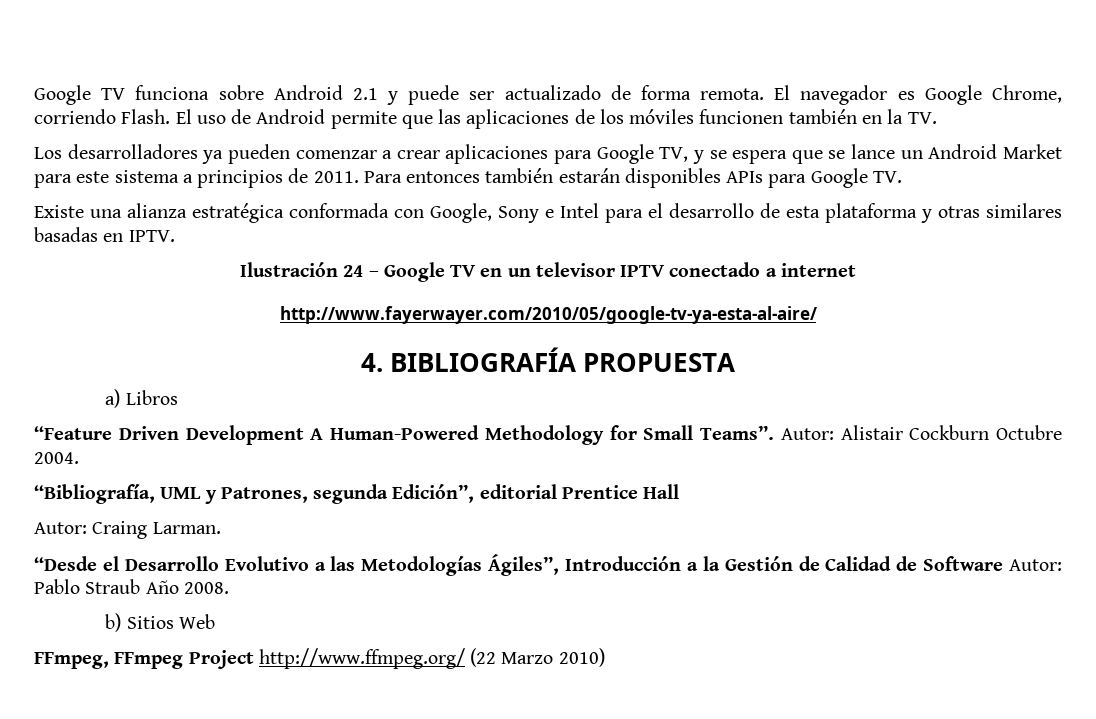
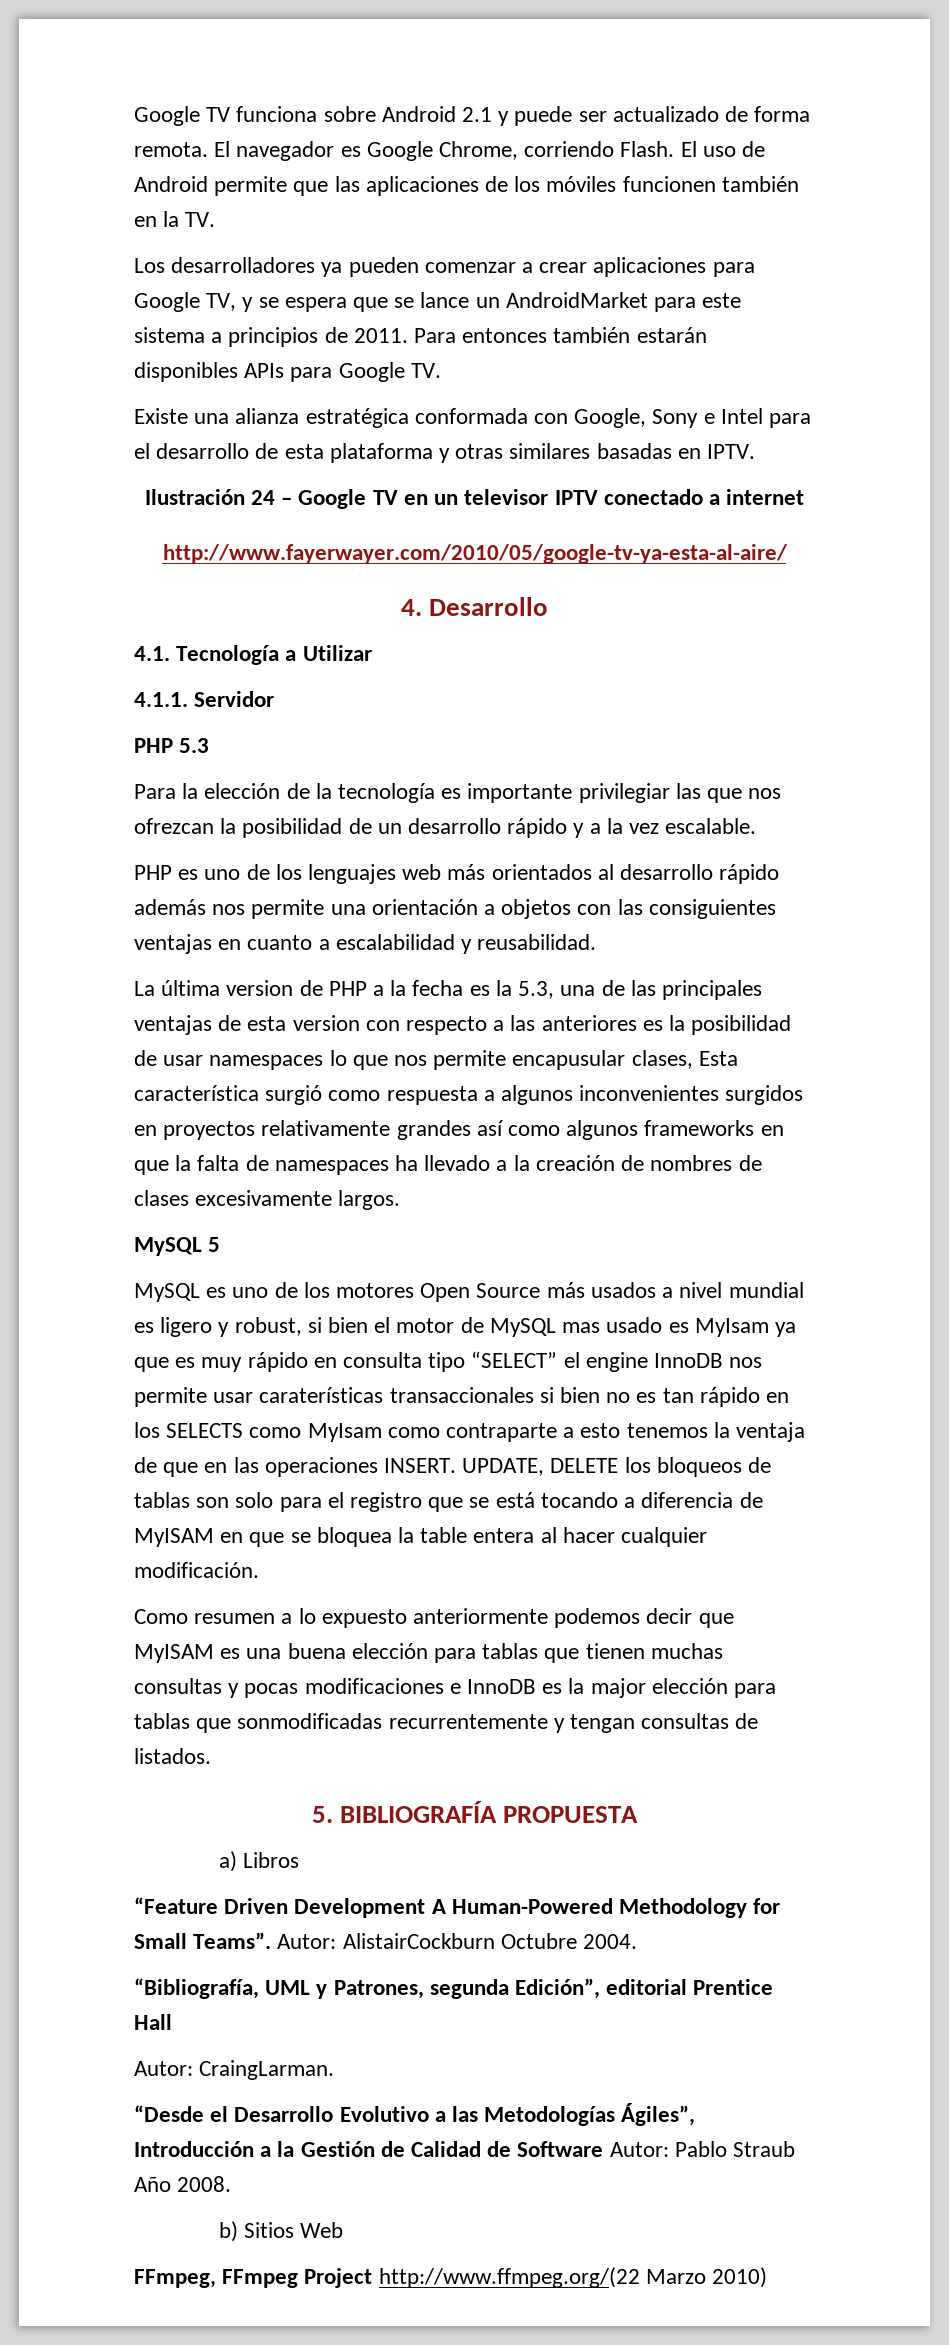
[928,144,1063,159] Android Market -> [505,292,648,308] AndroidMarket
(383, 362) none -> [429,597,549,616] [134,645,372,665] [134,691,275,707] [134,738,210,753] [134,783,782,803] [134,818,757,838] [134,864,780,884] [134,899,776,919] [134,934,597,954] [134,980,762,1000] [134,1015,792,1035] [134,1050,738,1070] [134,1085,804,1105] [134,1120,784,1140] [134,1155,762,1175] [134,1190,401,1210] [134,1237,221,1256] [134,1282,804,1302] [134,1317,796,1337] [134,1351,763,1372] [134,1387,790,1407] [134,1422,806,1442] [134,1457,772,1477] [134,1492,763,1512] [134,1527,708,1547] [134,1562,259,1578] [134,1608,734,1628] [134,1643,723,1663] [134,1678,777,1698] [134,1713,759,1733] [134,1748,211,1764] [311,1806,333,1823] Desarrollo // 4.1. Tecnología a Utilizar // 4.1.1. Servidor // PHP 5.3 // Para la elección de la tecnología es importante privilegiar las que nos ofrezcan la posibilidad de un desarrollo rápido y a la vez escalable. // PHP es uno de los lenguajes web más orientados al desarrollo rápido además nos permite una orientación a objetos con las consiguientes ventajas en cuanto a escalabilidad y reusabilidad. // La última version de PHP a la fecha es la 5.3, una de las principales ventajas de esta version con respecto a las anteriores es la posibilidad de usar namespaces lo que nos permite encapusular clases, Esta característica surgió como respuesta a algunos inconvenientes surgidos en proyectos relativamente grandes así como algunos frameworks en que la falta de namespaces ha llevado a la creación de nombres de clases excesivamente largos. // MySQL 5 // MySQL es uno de los motores Open Source más usados a nivel mundial es ligero y robust, si bien el motor de MySQL mas usado es MyIsam ya que es muy rápido en consulta tipo “SELECT” el engine InnoDB nos permite usar caraterísticas transaccionales si bien no es tan rápido en los SELECTS como MyIsam como contraparte a esto tenemos la ventaja de que en las operaciones INSERT. UPDATE, DELETE los bloqueos de tablas son solo para el registro que se está tocando a diferencia de MyISAM en que se bloquea la table entera al hacer cualquier modificación. // Como resumen a lo expuesto anteriormente podemos decir que MyISAM es una buena elección para tablas que tienen muchas consultas y pocas modificaciones e InnoDB es la major elección para tablas que sonmodificadas recurrentemente y tengan consultas de listados. // 5.
[840,425,990,440] Alistair Cockburn -> [342,1933,495,1949] AlistairCockburn
[92,521,221,539] Craing Larman. -> [199,2060,335,2080] CraingLarman.
[258,648,497,669] http://www.ffmpeg.org/ (22 -> [378,2267,640,2288] http://www.ffmpeg.org/(22

